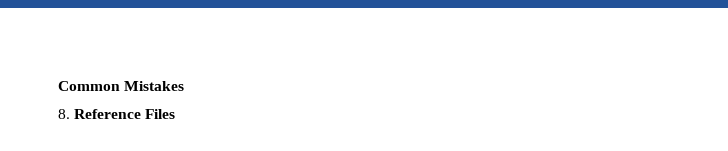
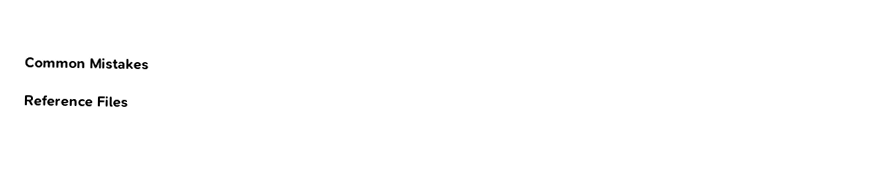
[58,109,70,119] 8. -> (149, 64) none

